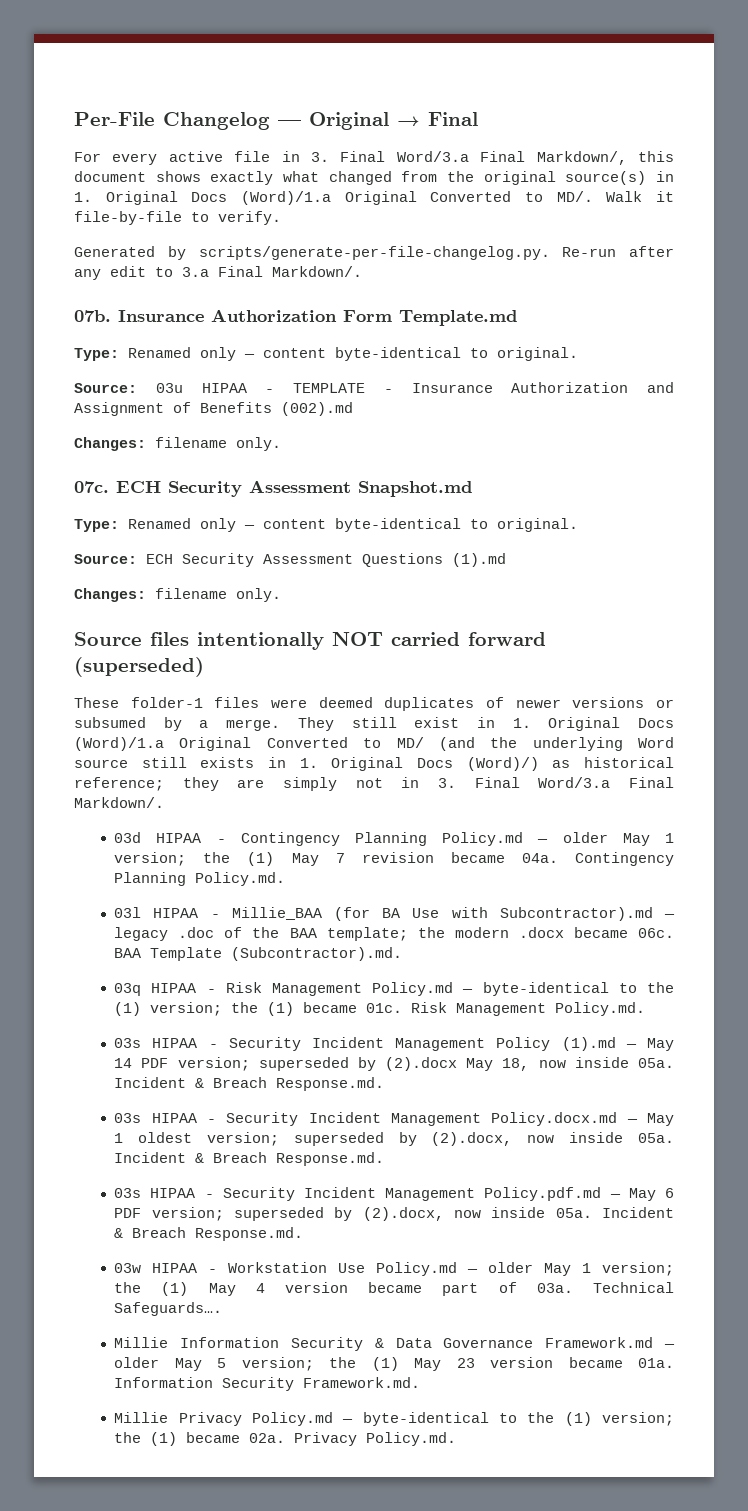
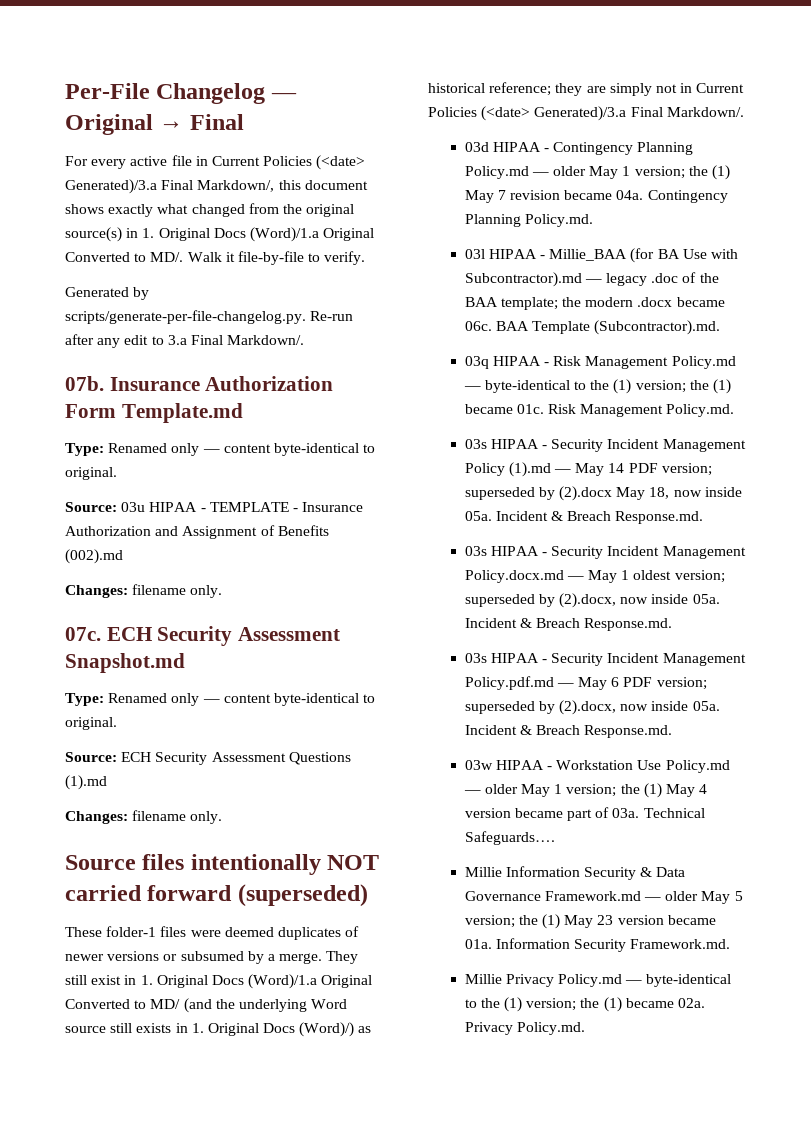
[311,151,469,162] 3. Final Word/3.a -> [211,155,366,170] [65,179,157,194] Current Policies (<date> Generated)/3.a
[438,777,611,788] 3. Final Word/3.a -> [696,83,745,93] [428,106,627,121] Current Policies (<date> Generated)/3.a

